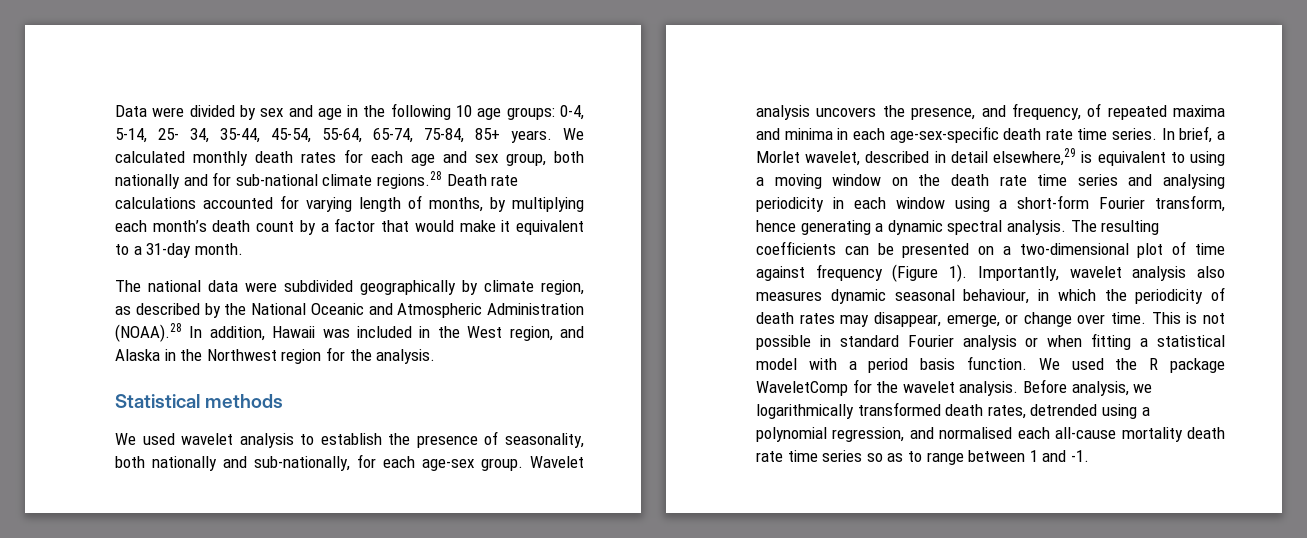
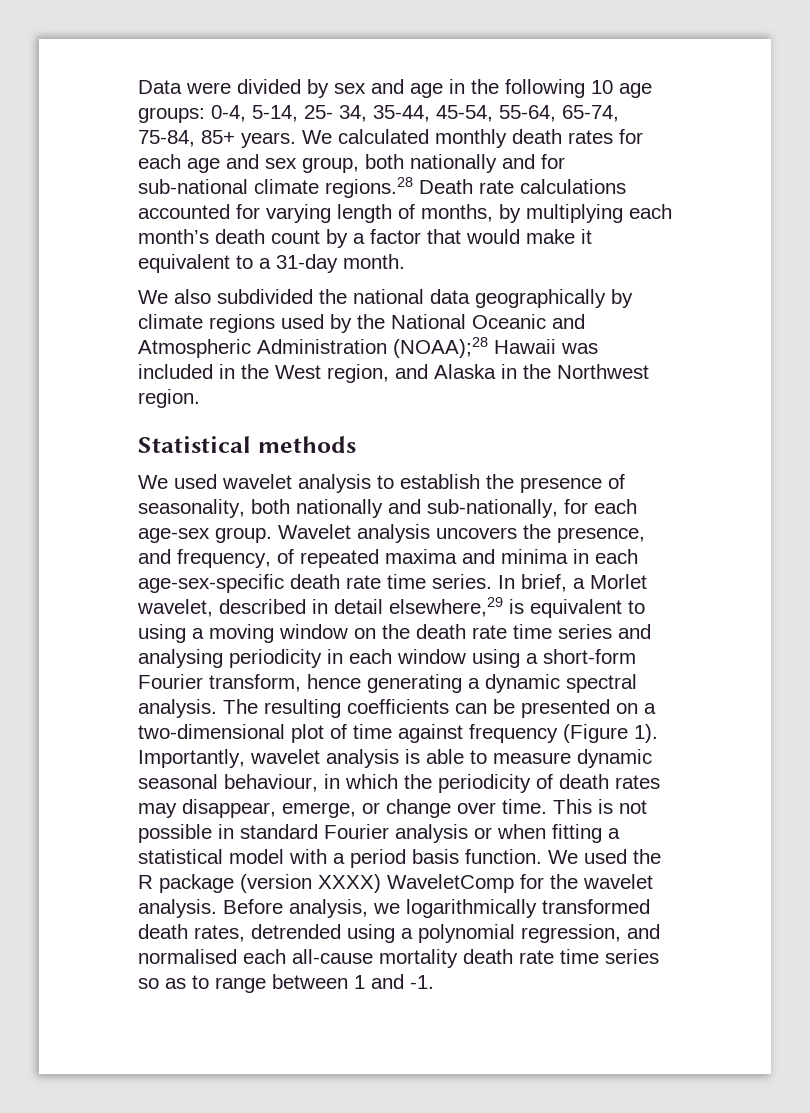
[115,280,584,295] [115,303,200,315] The national data were subdivided geographically by climate region, as described -> [138,289,633,308] [138,314,324,333] We also subdivided the national data geographically by climate regions used
[115,323,265,342] (NOAA).28 In addition, -> [393,337,488,358] (NOAA);28
[281,347,436,364] region for the analysis. -> [138,389,200,408] region.
[1197,266,1225,278] [756,291,822,301] also measures -> [405,749,571,764] is able to measure
(1225, 365) none -> [240,874,381,893] (version XXXX)

